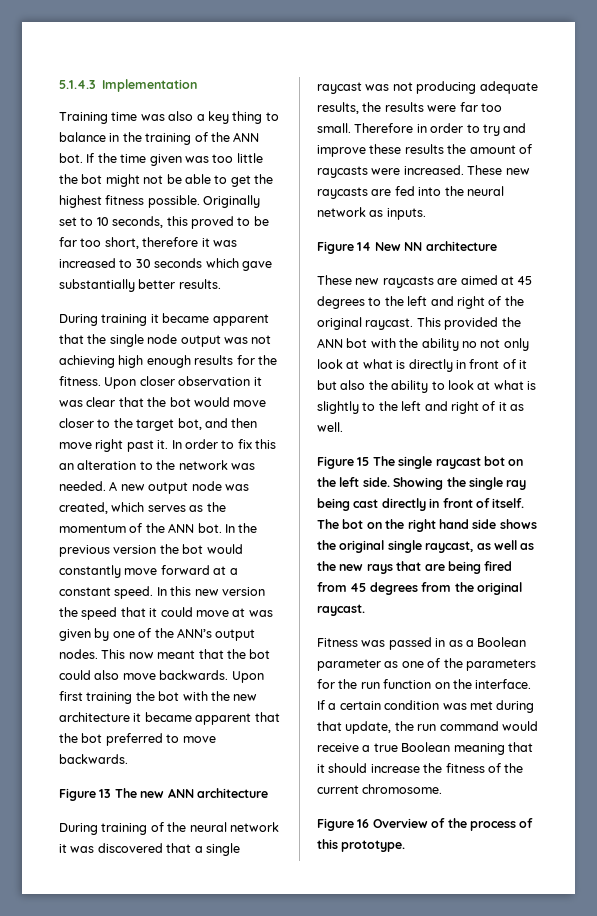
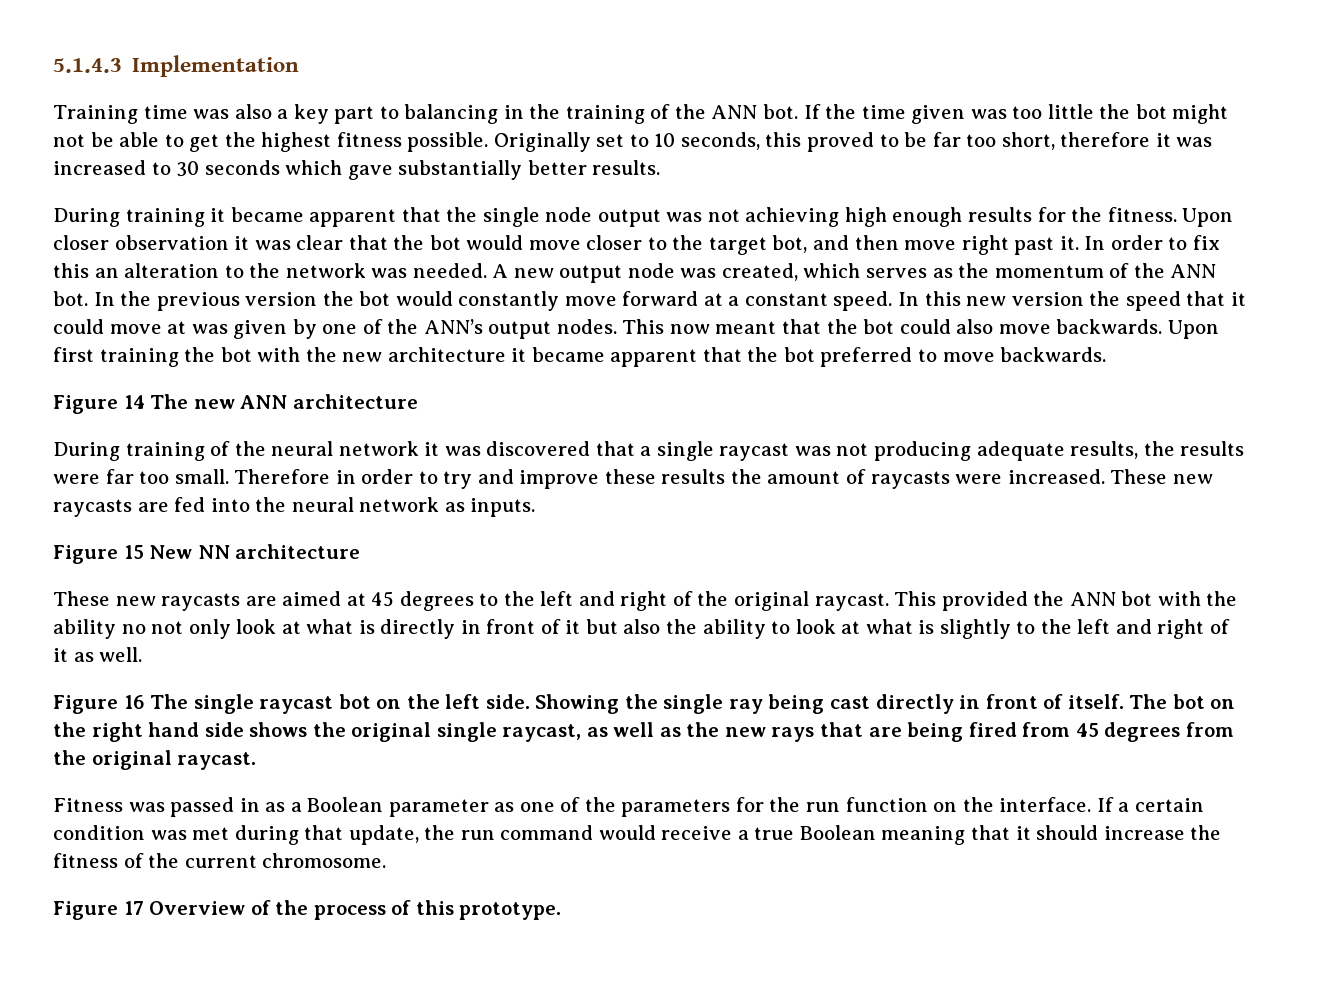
[232,111,279,124] [59,132,106,142] thing to balance -> [334,104,499,124] part to balancing
[99,789,112,798] 13 -> [123,395,145,409] 14
[357,242,372,251] 14 -> [123,545,144,559] 15
[357,457,370,466] 15 -> [123,695,145,709] 16
[357,819,370,828] 16 -> [123,901,144,915] 17

